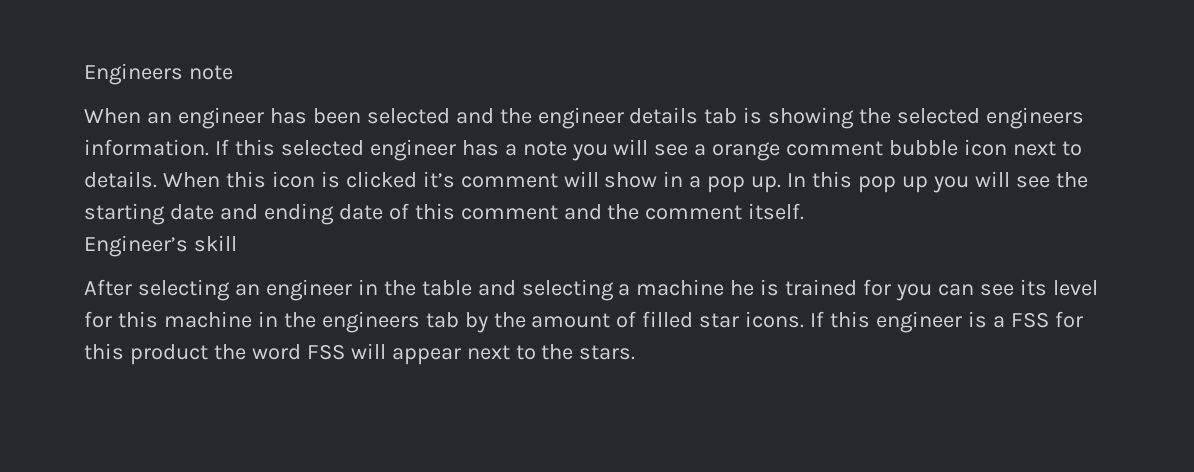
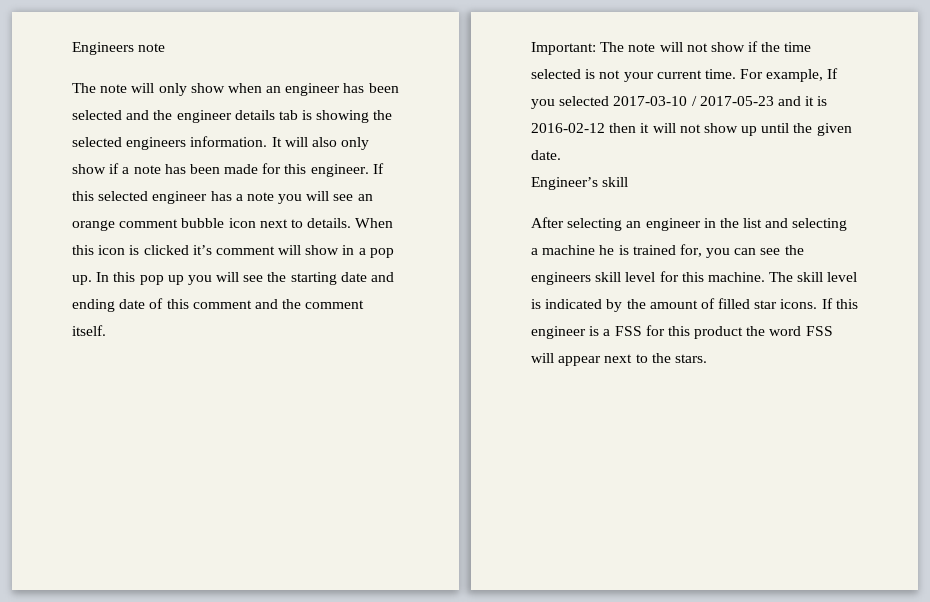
[84,108,141,124] When -> [72,83,262,96] The note will only show when
(209, 147) none -> [271,137,370,150] [72,163,369,177] It will also only show if a note has been made for this engineer.
[694,144,707,156] a -> [357,194,373,201] an
(805, 211) none -> [531,41,812,55] [531,68,839,82] [531,96,828,109] [531,123,852,136] [531,150,561,160] // Important: The note will not show if the time selected is not your current time. For example, If you selected 2017-03-10 / 2017-05-23 and it is 2016-02-12 then it will not show up until the given date.
[421,280,472,296] table -> [743,218,763,228] list
[863,279,892,296] for -> [679,244,702,257] for,
[1019,279,1098,296] [84,311,459,333] its level for this machine in the engineers tab -> [784,245,804,255] [531,271,858,285] [531,299,603,309] the engineers skill level for this machine. The skill level is indicated

